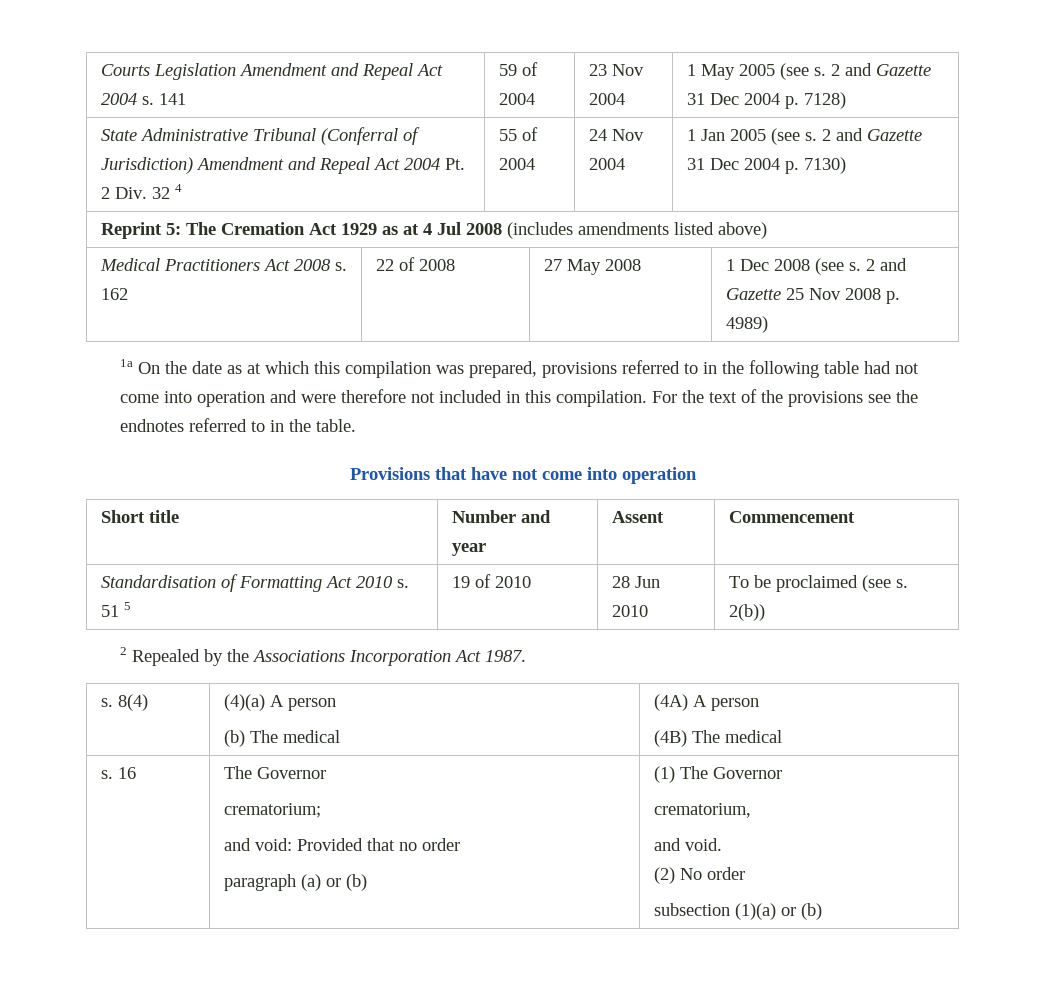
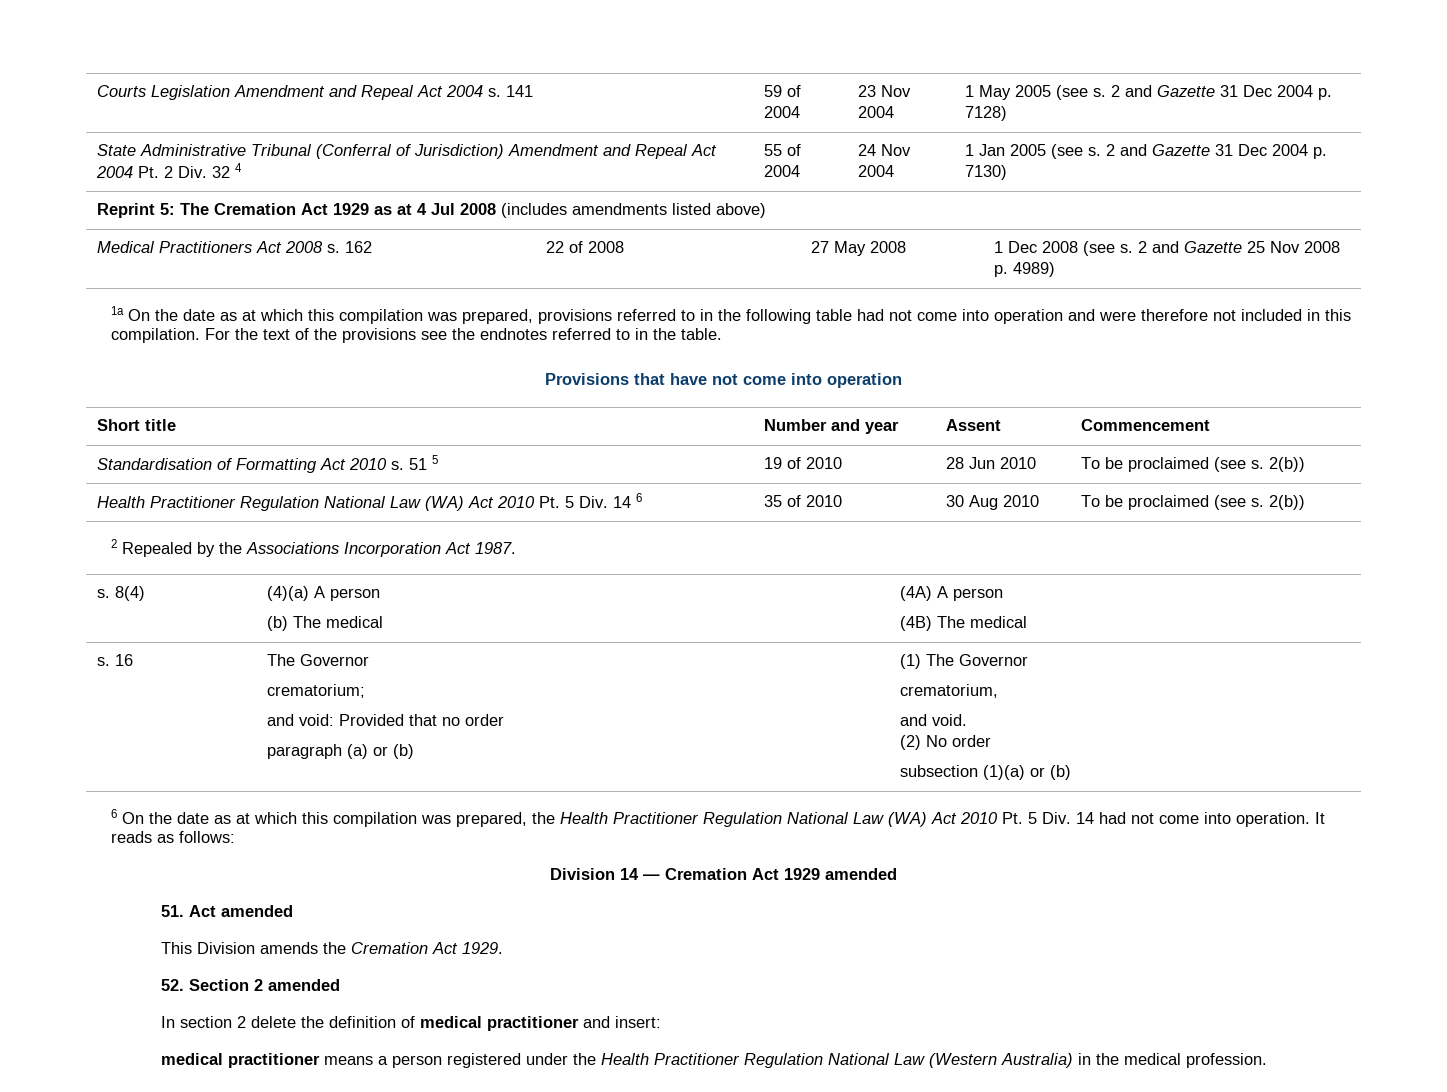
(765, 612) none -> [96,493,642,511] [763,495,842,507] [945,495,1039,510] [1080,495,1305,510] // Health Practitioner Regulation National Law (WA) Act 2010 Pt. 5 Div. 14 6 | 35 of 2010 | 30 Aug 2010 | To be proclaimed (see s. 2(b))
(822, 911) none -> [110,809,1325,827] [110,831,235,843] [550,868,897,880] [160,905,293,917] [160,942,503,954] [160,979,340,991] [160,1016,661,1031] [160,1053,1267,1068] // 6 On the date as at which this compilation was prepared, the Health Practitioner Regulation National Law (WA) Act 2010 Pt. 5 Div. 14 had not come into operation. It reads as follows: // Division 14 — Cremation Act 1929 amended // 51. Act amended // This Division amends the Cremation Act 1929. // 52. Section 2 amended // In section 2 delete the definition of medical practitioner and insert: // medical practitioner means a person registered under the Health Practitioner Regulation National Law (Western Australia) in the medical profession.

